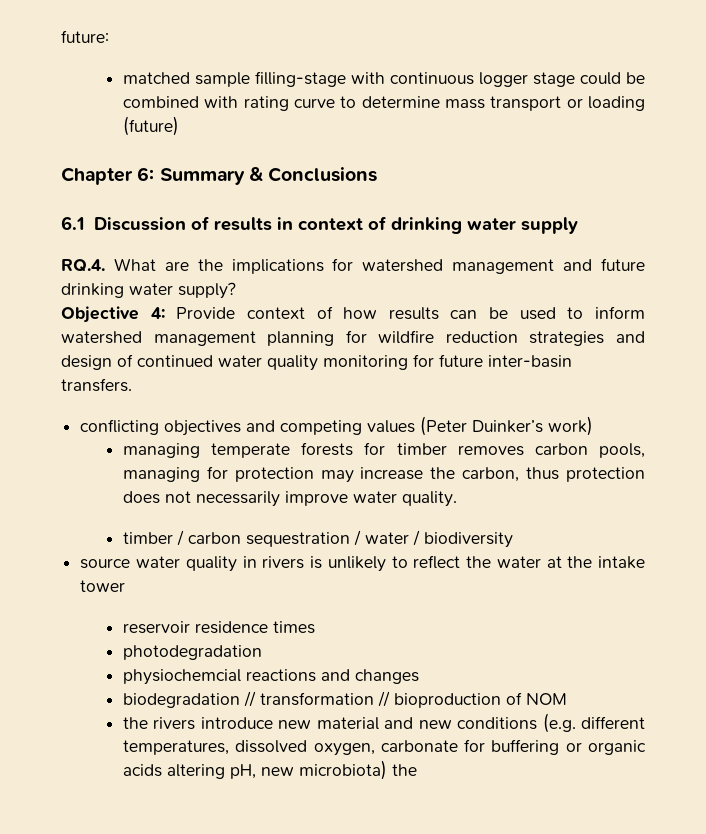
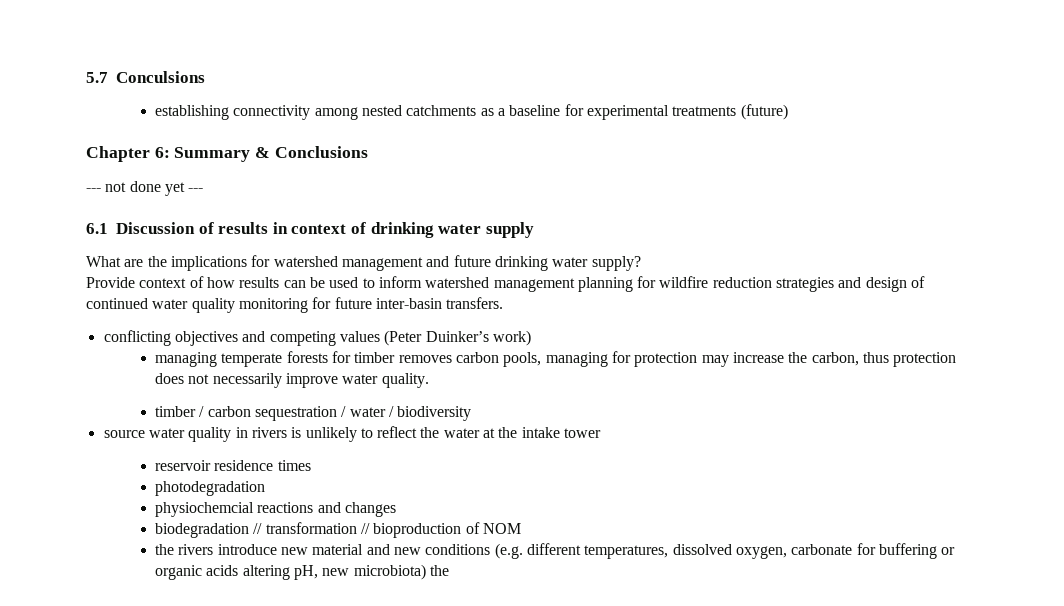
[61,30,109,43] [122,71,645,87] [122,96,645,111] future: // matched sample filling-stage with continuous logger stage could be combined with rating curve to determine mass transport or loading -> [86,71,205,83] [155,104,737,120] 5.7 Conculsions // establishing connectivity among nested catchments as a baseline for experimental treatments
(378, 174) none -> [86,181,204,196] // --- not done yet ---
[61,259,105,272] RQ.4. -> (534, 230) none
[61,306,165,323] Objective 4: -> (641, 263) none

